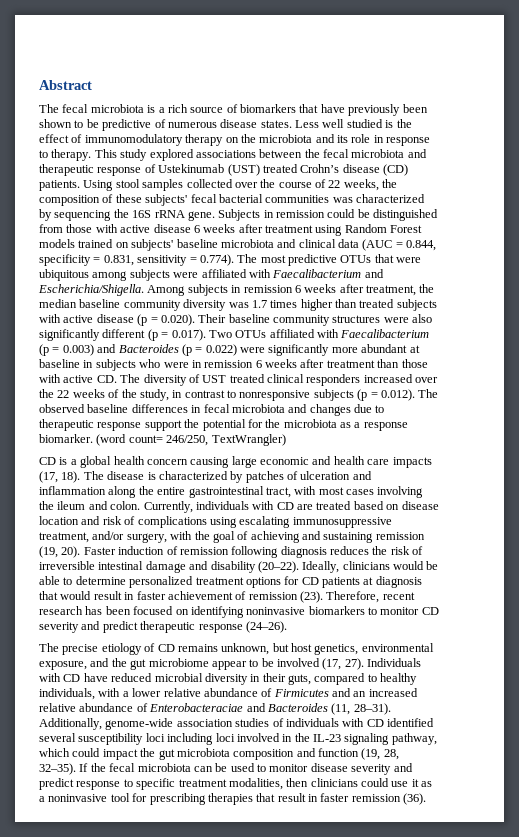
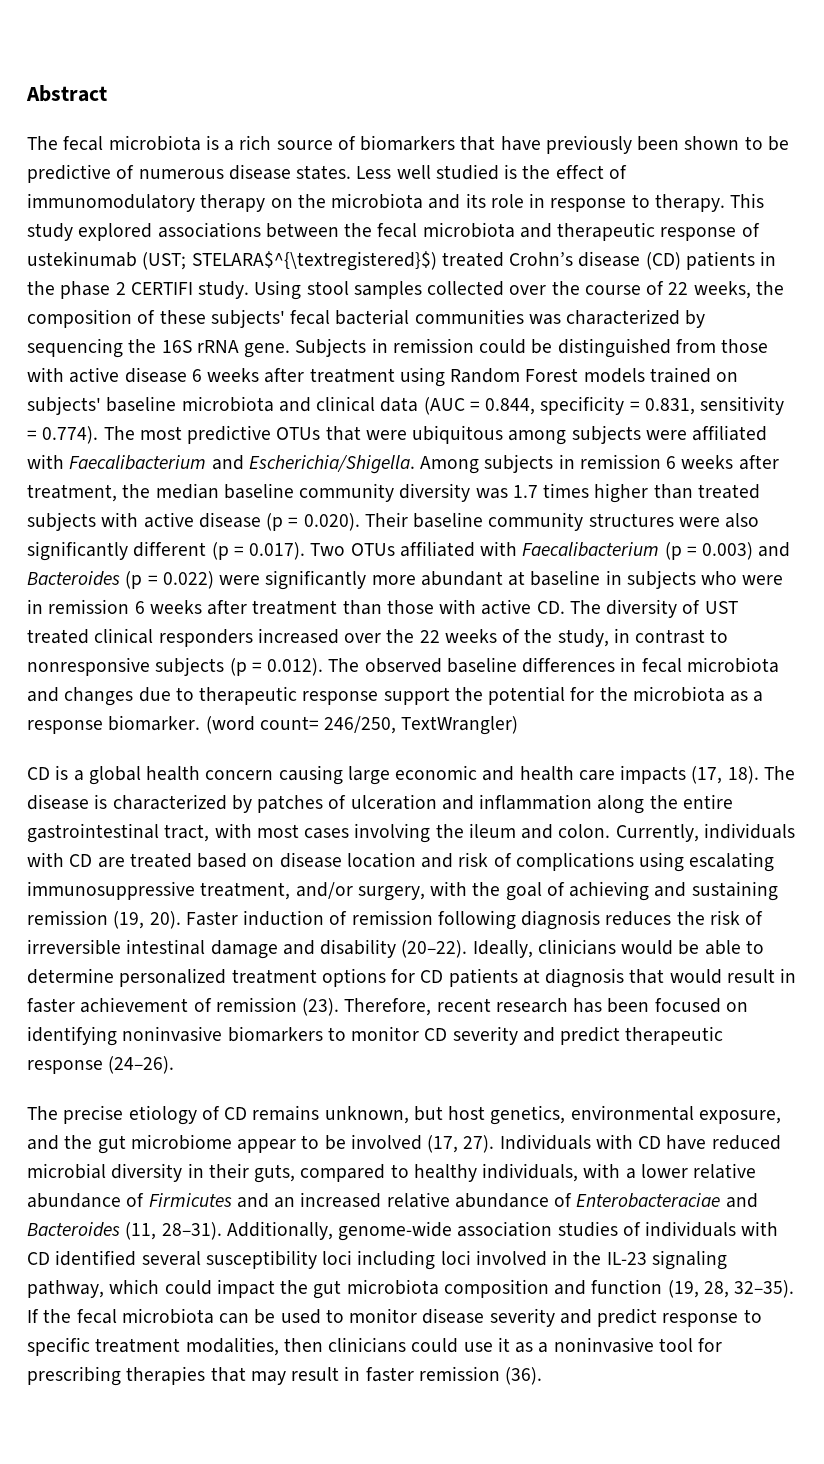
[158,164,260,176] Ustekinumab (UST) -> [27,251,437,271] ustekinumab (UST; STELARA$^{\textregistered}$)
[39,180,80,191] patients. -> [685,251,777,270] [27,281,250,299] patients in the phase 2 CERTIFI study.
(276, 797) none -> [250,1371,286,1385] may

